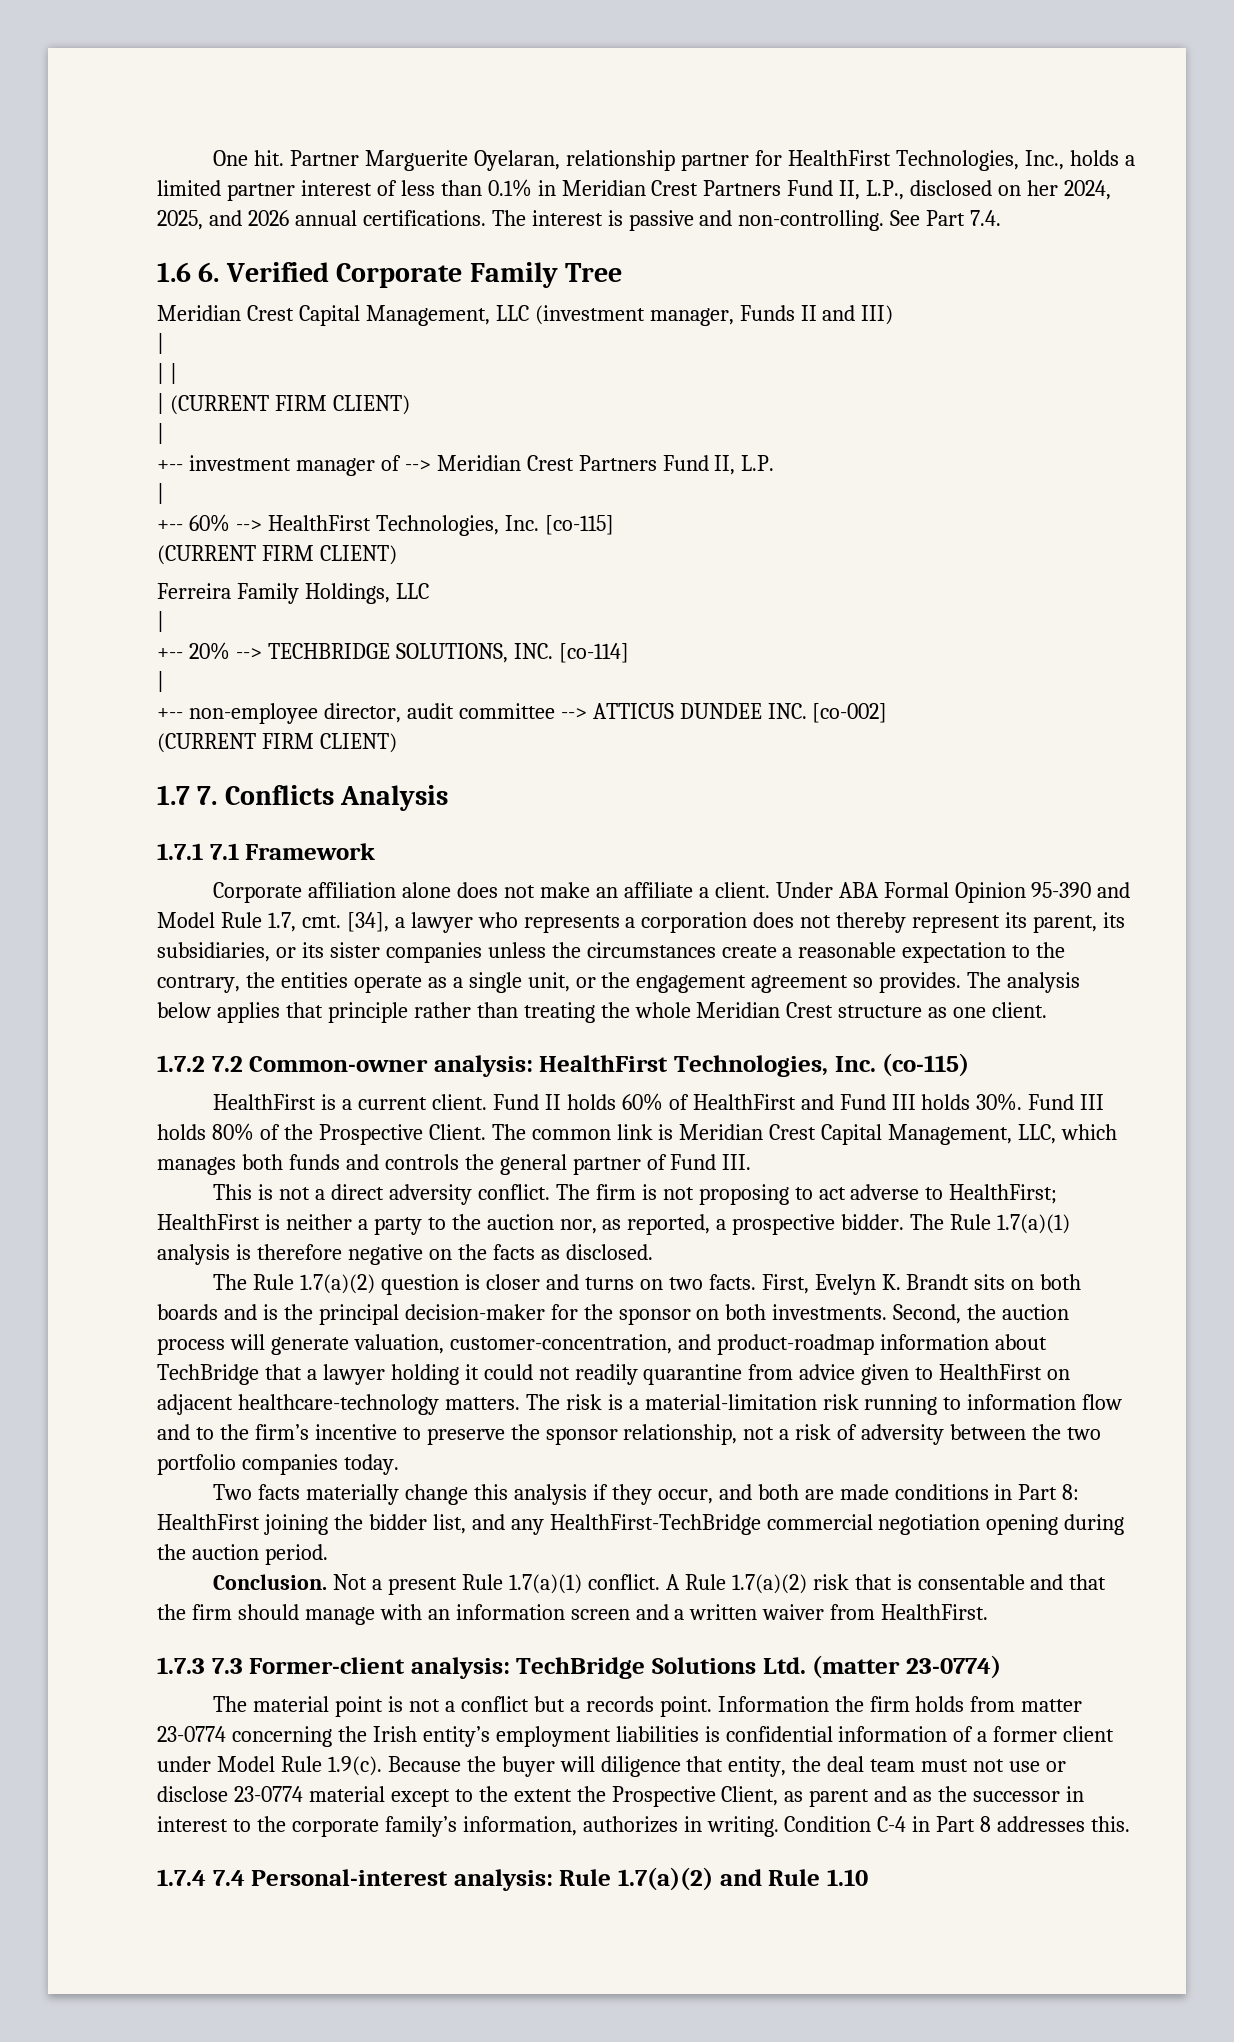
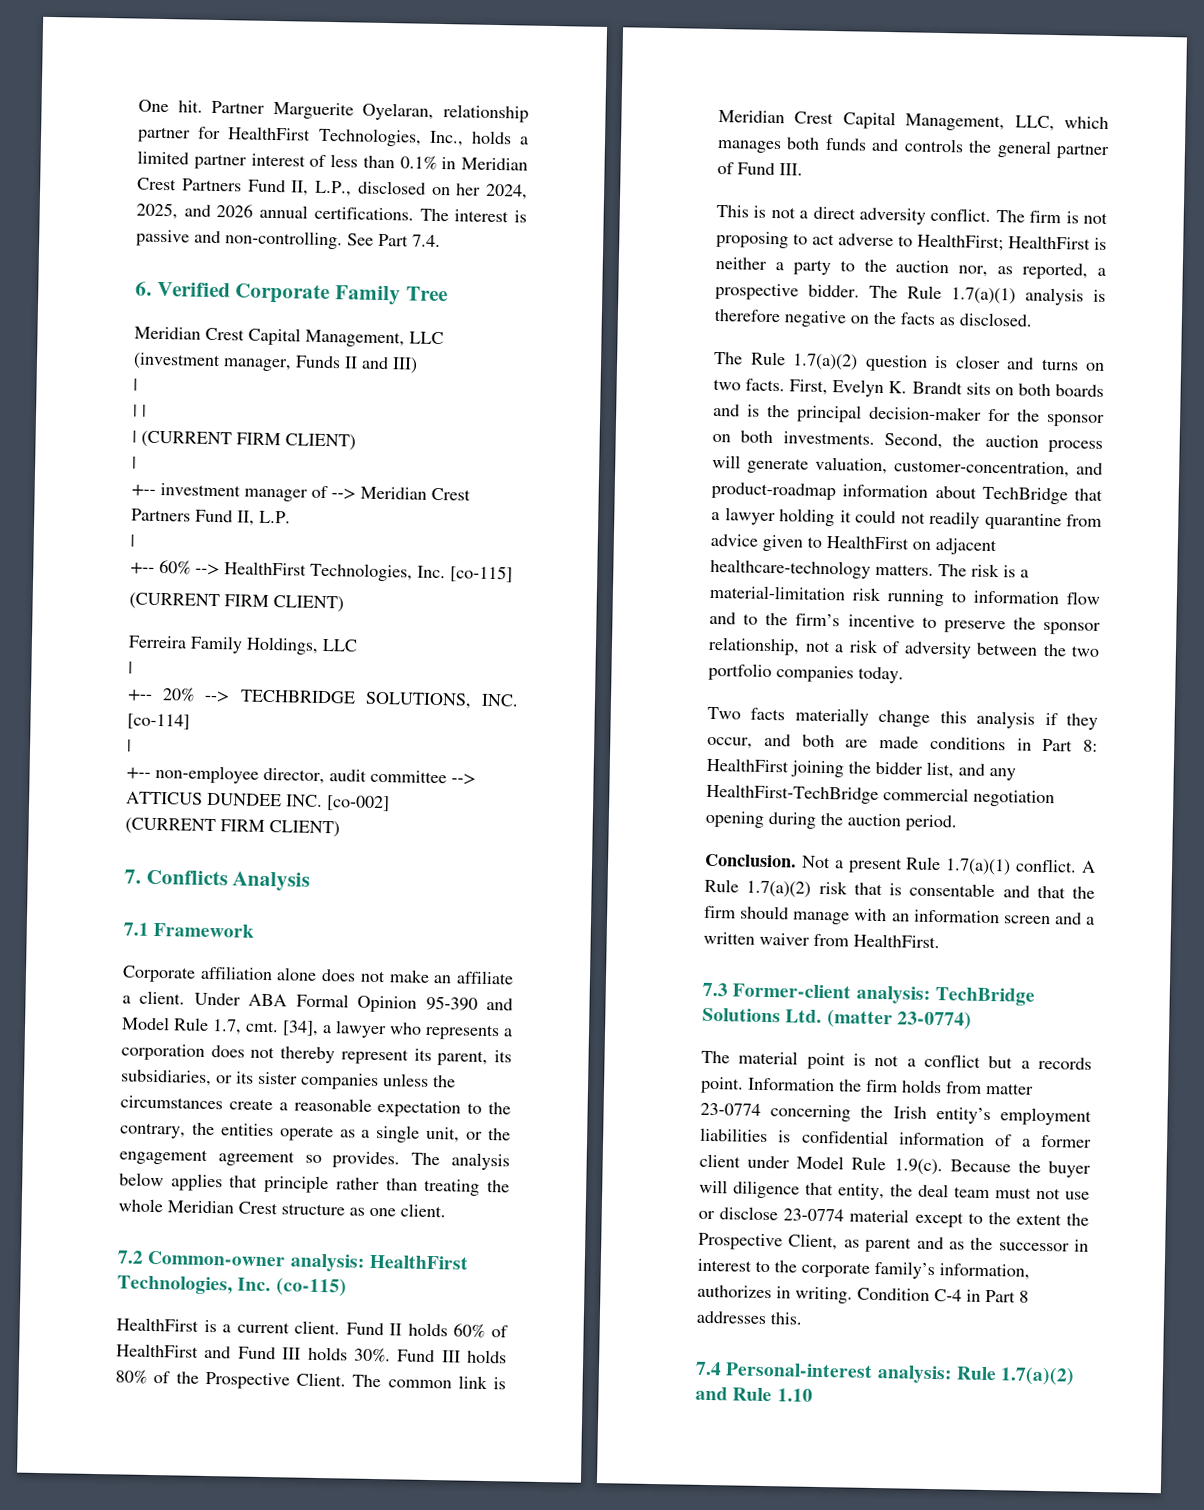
[157,262,191,282] 1.6 -> (441, 241) none
[157,785,190,805] 1.7 -> (340, 829) none
[157,843,203,860] 1.7.1 -> (311, 881) none
[157,1055,205,1072] 1.7.2 -> (446, 1210) none
[157,1657,205,1674] 1.7.3 -> (940, 941) none
[157,1869,206,1886] 1.7.4 -> (803, 1318) none

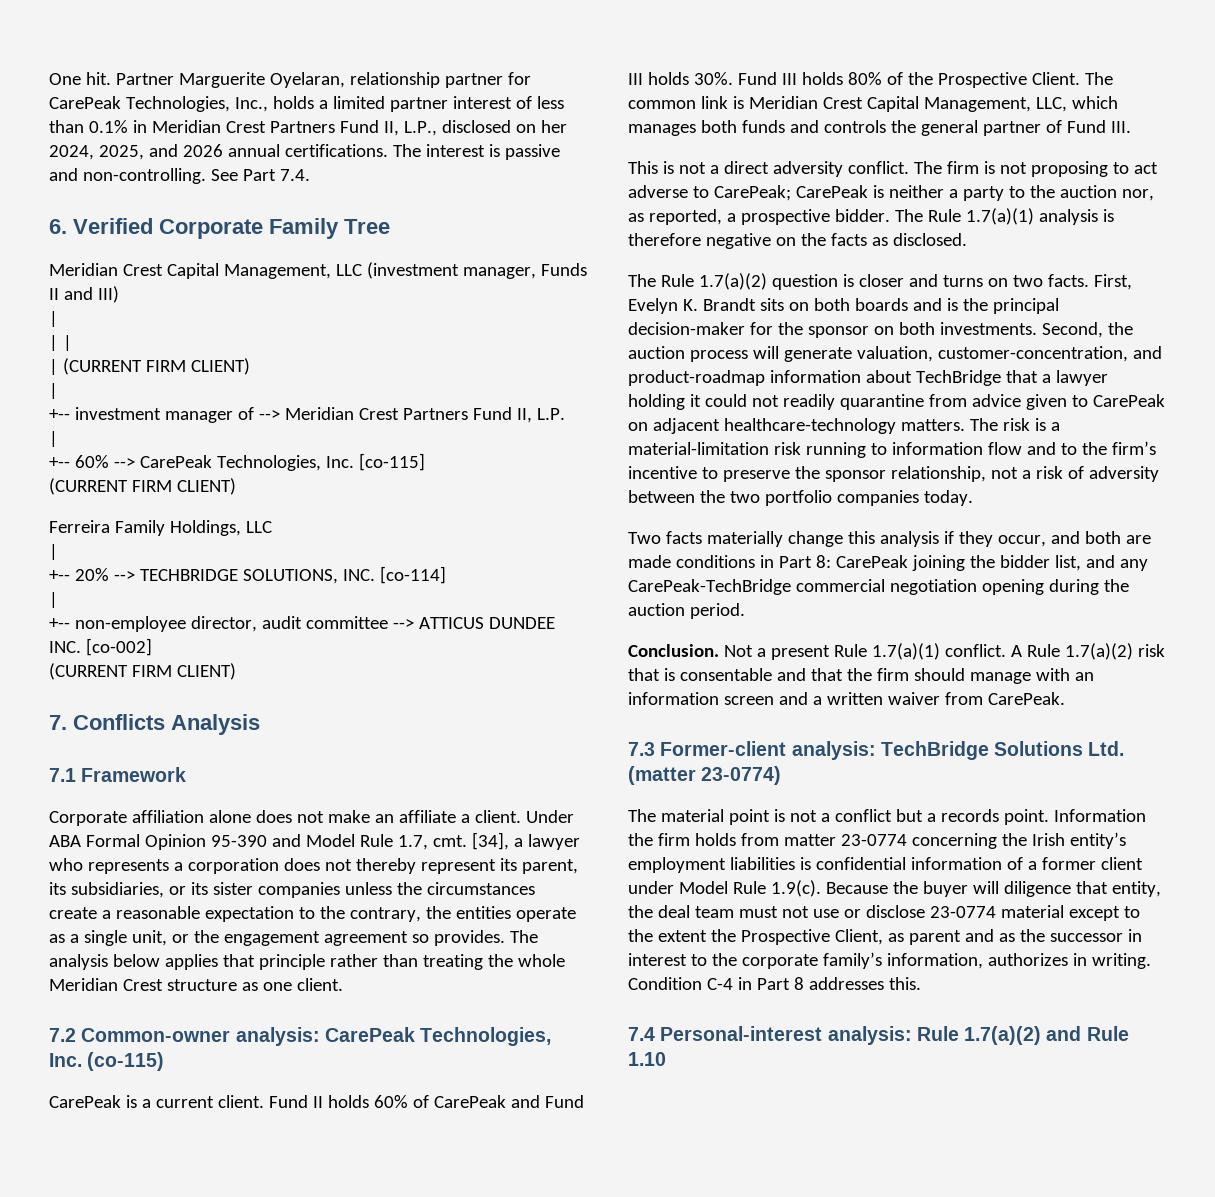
[228,126,312,141] HealthFirst -> [49,96,121,109] CarePeak
[224,561,307,576] HealthFirst -> [139,455,212,468] CarePeak
[368,1254,468,1270] HealthFirst -> [324,1027,415,1042] CarePeak
[116,1317,199,1332] HealthFirst -> [49,1095,121,1108] CarePeak
[116,1343,199,1358] HealthFirst -> [433,1095,506,1108] CarePeak
[917,233,1091,252] HealthFirst; HealthFirst -> [713,185,868,201] CarePeak; CarePeak
[826,535,909,550] HealthFirst -> [1092,394,1165,407] CarePeak
[706,757,789,773] HealthFirst -> [835,555,908,568] CarePeak
[706,783,879,804] HealthFirst-TechBridge -> [628,579,791,595] CarePeak-TechBridge
[853,933,940,949] HealthFirst. -> [987,692,1065,705] CarePeak.

